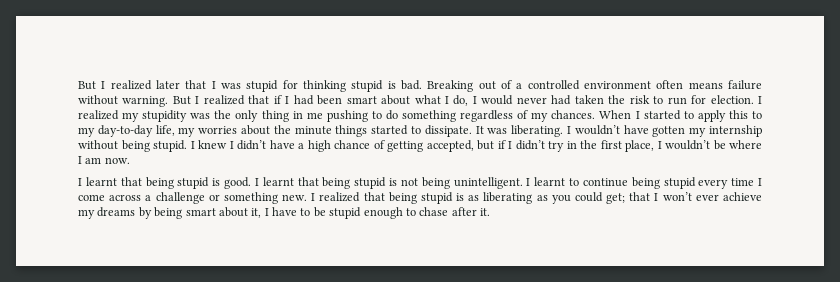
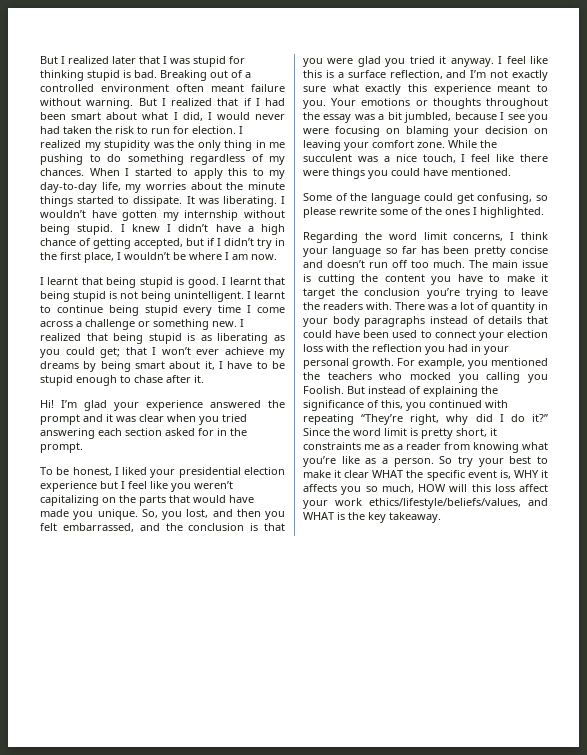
[688,82,723,89] means -> [211,84,244,92] meant
[453,95,469,106] do, -> [182,112,203,121] did,
(490, 212) none -> [40,400,285,411] [40,414,247,425] [40,428,247,439] [40,442,83,453] [40,467,285,478] [40,481,233,492] [40,495,254,506] [40,509,285,520] [40,523,285,532] [303,56,548,67] [303,70,548,81] [303,84,548,95] [303,98,548,109] [303,112,548,123] [303,126,548,137] [303,140,497,151] [303,154,548,163] [303,168,511,179] [303,193,548,204] [303,207,544,218] [303,232,548,243] [303,246,548,257] [303,260,548,268] [303,274,548,285] [303,288,548,299] [303,302,548,313] [303,316,548,327] [303,330,548,341] [303,344,509,355] [303,358,548,369] [303,372,548,383] [303,386,498,397] [303,400,508,411] [303,414,548,425] [303,428,497,439] [303,442,548,453] [303,456,548,467] [303,470,548,481] [303,484,548,495] [303,498,548,509] [303,512,441,523] // Hi! I’m glad your experience answered the prompt and it was clear when you tried answering each section asked for in the prompt. // To be honest, I liked your presidential election experience but I feel like you weren’t capitalizing on the parts that would have made you unique. So, you lost, and then you felt embarrassed, and the conclusion is that you were glad you tried it anyway. I feel like this is a surface reflection, and I’m not exactly sure what exactly this experience meant to you. Your emotions or thoughts throughout the essay was a bit jumbled, because I see you were focusing on blaming your decision on leaving your comfort zone. While the succulent was a nice touch, I feel like there were things you could have mentioned. // Some of the language could get confusing, so please rewrite some of the ones I highlighted. // Regarding the word limit concerns, I think your language so far has been pretty concise and doesn’t run off too much. The main issue is cutting the content you have to make it target the conclusion you’re trying to leave the readers with. There was a lot of quantity in your body paragraphs instead of details that could have been used to connect your election loss with the reflection you had in your personal growth. For example, you mentioned the teachers who mocked you calling you Foolish. But instead of explaining the significance of this, you continued with repeating “They’re right, why did I do it?” Since the word limit is pretty short, it constraints me as a reader from knowing what you’re like as a person. So try your best to make it clear WHAT the specific event is, WHY it affects you so much, HOW will this loss affect your work ethics/lifestyle/beliefs/values, and WHAT is the key takeaway.

